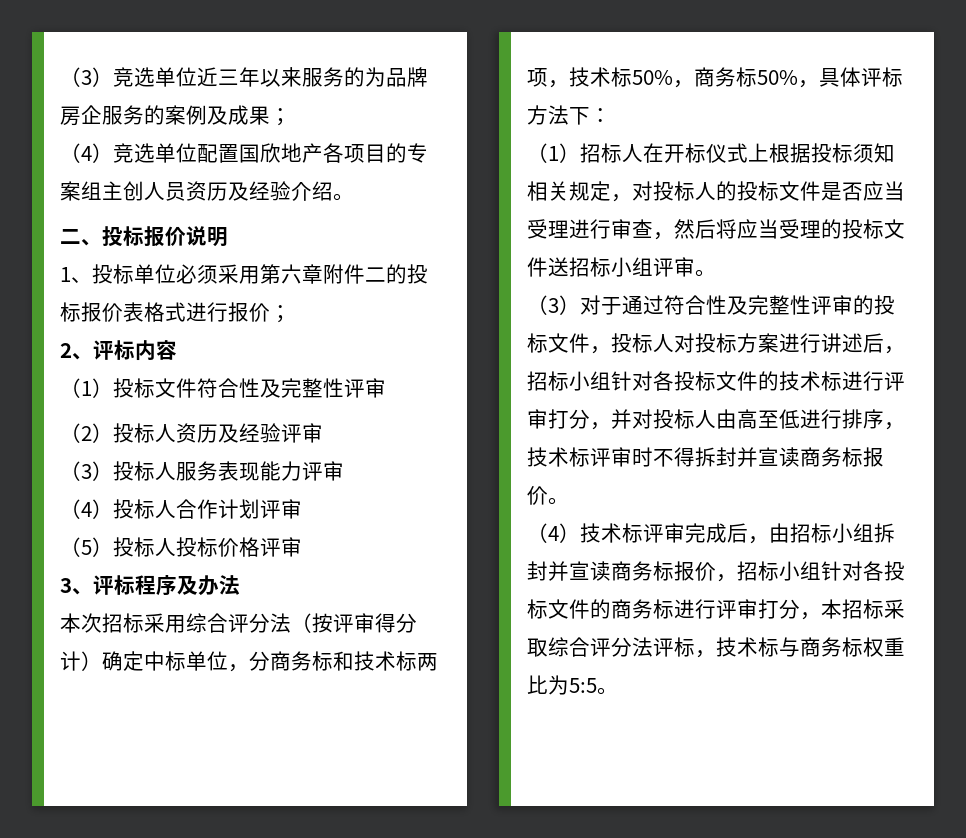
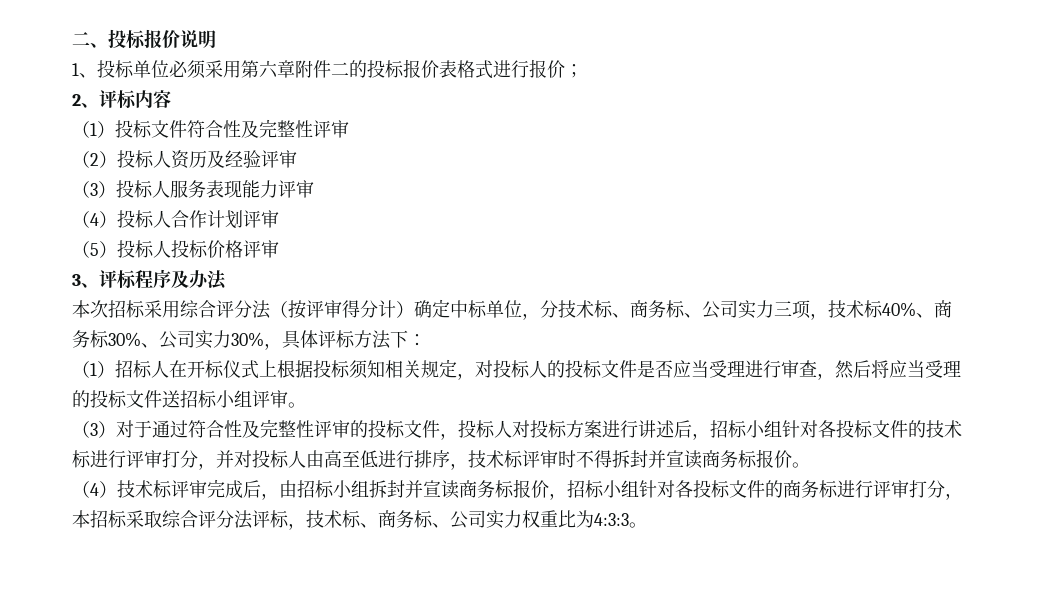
[60,67,428,87] [60,105,291,126] [60,143,428,163] [60,181,354,201] （3）竞选单位近三年以来服务的为品牌房企服务的案例及成果； // （4）竞选单位配置国欣地产各项目的专案组主创人员资历及经验介绍。 // -> (72, 39) none
[270,651,438,671] [527,67,798,88] 商务标和技术标两项，技术标50%，商务标50% -> [558,300,952,320] [72,330,264,349] 技术标、商务标、公司实力三项，技术标40%、商务标30%、公司实力30%
[779,637,863,657] 与商务标 -> [360,510,522,529] 、商务标、公司实力
[569,678,597,693] 5:5 -> [594,513,629,526] 4:3:3

